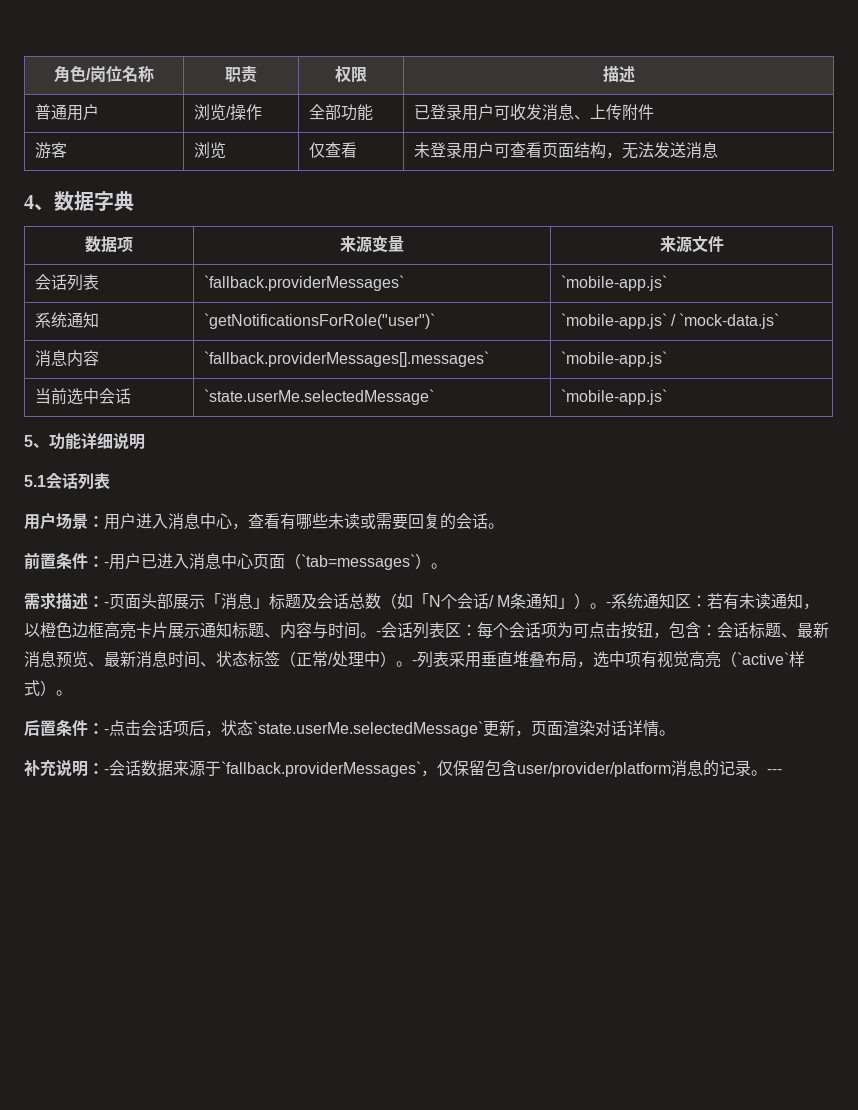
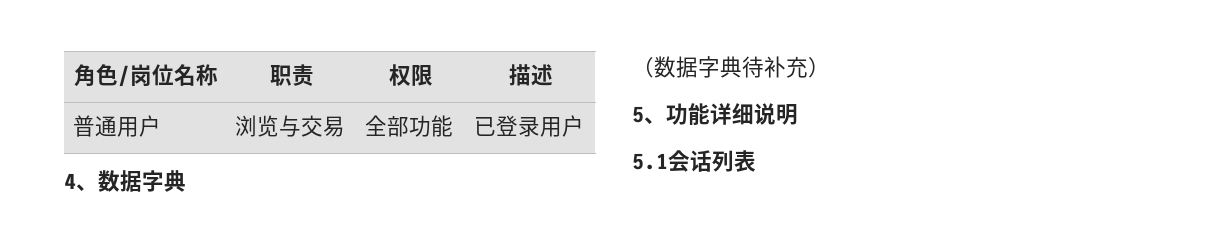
[225,104,262,121] /操作 -> [279,115,346,137] 与交易
[493,104,654,121] [34,142,67,159] [193,142,226,158] [308,142,357,158] [413,142,718,159] [24,191,134,211] [85,236,133,253] [340,235,404,253] [659,236,724,253] [34,274,99,291] [203,275,404,291] [560,275,667,291] [34,312,99,328] [203,313,435,329] [560,313,780,329] [34,350,99,367] [203,351,489,367] [560,351,667,367] [34,388,131,405] [203,389,434,405] [560,389,667,405] 可收发消息、上传附件 // 游客 | 浏览 | 仅查看 | 未登录用户可查看页面结构，无法发送消息 // 4、数据字典 // 数据项 | 来源变量 | 来源文件 // 会话列表 | `fallback.providerMessages` | `mobile-app.js` // 系统通知 | `getNotificationsForRole("user")` | `mobile-app.js` / `mock-data.js` // 消息内容 | `fallback.providerMessages[].messages` | `mobile-app.js` // 当前选中会话 | `state.userMe.selectedMessage` | `mobile-app.js` -> [64,170,186,192] [632,56,830,78] // 4、数据字典 // （数据字典待补充）
[24,512,504,530] [24,552,447,570] [24,592,820,610] [24,622,829,639] [24,651,805,668] [24,680,72,696] [24,719,675,737] [24,760,782,777] // 用户场景：用户进入消息中心，查看有哪些未读或需要回复的会话。 // 前置条件：-用户已进入消息中心页面（`tab=messages`）。 // 需求描述：-页面头部展示「消息」标题及会话总数（如「N个会话/ M条通知」）。-系统通知区：若有未读通知，以橙色边框高亮卡片展示通知标题、内容与时间。-会话列表区：每个会话项为可点击按钮，包含：会话标题、最新消息预览、最新消息时间、状态标签（正常/处理中）。-列表采用垂直堆叠布局，选中项有视觉高亮（`active`样式）。 // 后置条件：-点击会话项后，状态`state.userMe.selectedMessage`更新，页面渲染对话详情。 // 补充说明：-会话数据来源于`fallback.providerMessages`，仅保留包含user/provider/platform消息的记录。--- -> (756, 161) none

